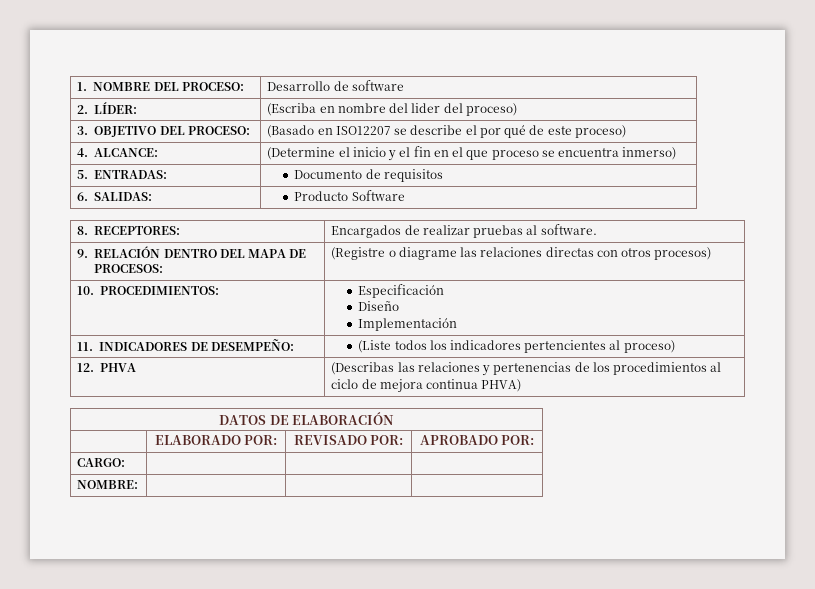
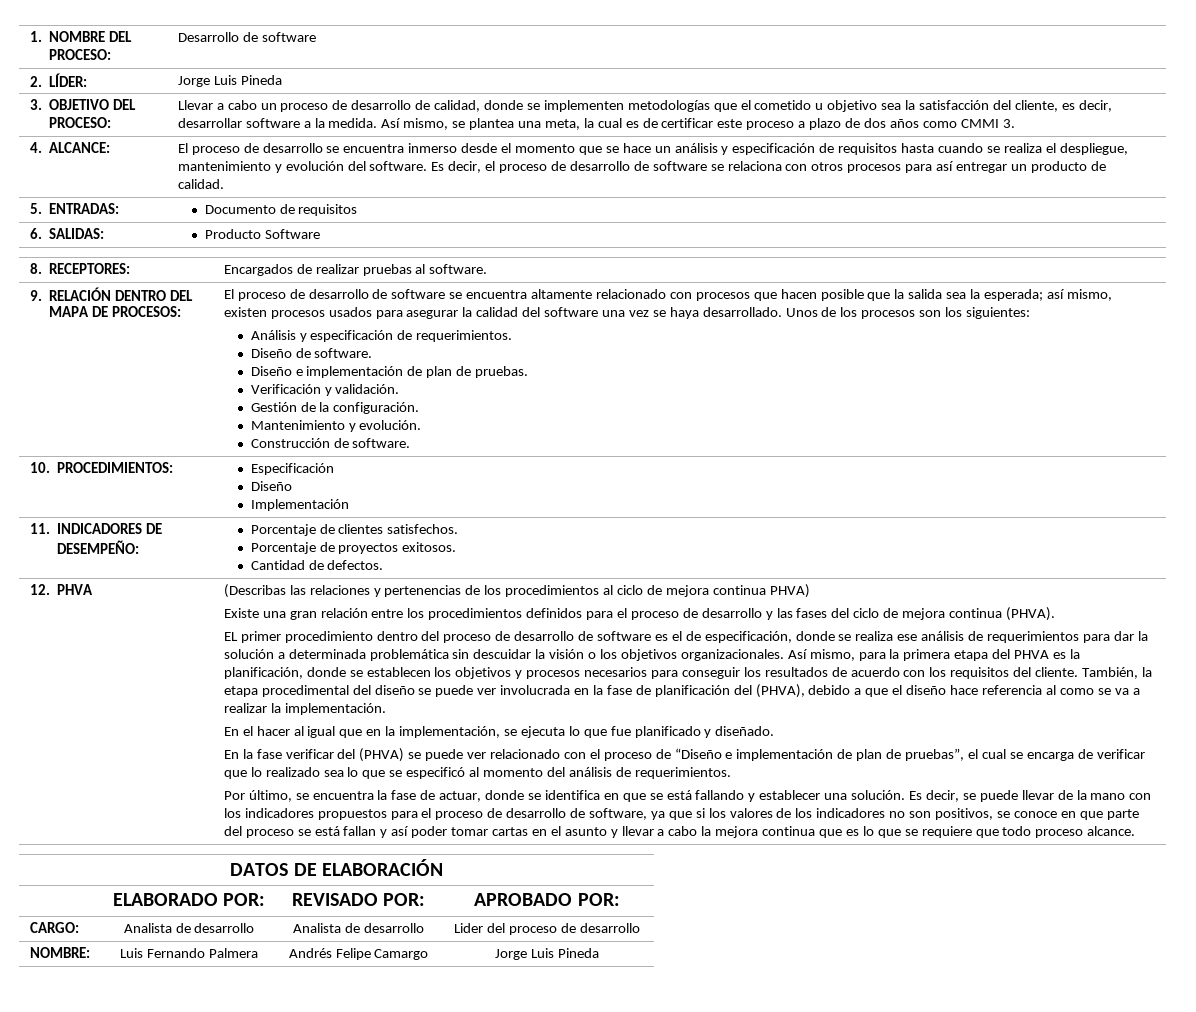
[267,103,517,116] [77,126,250,137] [267,125,626,138] [77,148,159,157] [267,146,677,161] (Escriba en nombre del lider del proceso) // 3. OBJETIVO DEL PROCESO: | (Basado en ISO12207 se describe el por qué de este proceso) // 4. ALCANCE: | (Determine el inicio y el fin en el que proceso se encuentra inmerso) -> [177,75,282,87] [29,99,136,110] [49,117,112,128] [177,100,1112,112] [177,118,1015,130] [29,142,111,153] [177,143,1128,155] [177,161,1106,173] [177,179,224,189] Jorge Luis Pineda // 3. OBJETIVO DEL PROCESO: | Llevar a cabo un proceso de desarrollo de calidad, donde se implementen metodologías que el cometido u objetivo sea la satisfacción del cliente, es decir, desarrollar software a la medida. Así mismo, se plantea una meta, la cual es de certificar este proceso a plazo de dos años como CMMI 3. // 4. ALCANCE: | El proceso de desarrollo se encuentra inmerso desde el momento que se hace un análisis y especificación de requisitos hasta cuando se realiza el despliegue, mantenimiento y evolución del software. Es decir, el proceso de desarrollo de software se relaciona con otros procesos para así entregar un producto de calidad.
[331,247,712,260] (Registre o diagrame las relaciones directas con otros procesos) -> [223,289,1112,301] [223,307,1031,319] [250,330,513,342] [250,348,373,358] [250,366,529,378] [250,384,400,396] [250,402,420,414] [250,420,422,432] [250,438,411,448] El proceso de desarrollo de software se encuentra altamente relacionado con procesos que hacen posible que la salida sea la esperada; así mismo, existen procesos usados para asegurar la calidad del software una vez se haya desarrollado. Unos de los procesos son los siguientes: // Análisis y especificación de requerimientos. // Diseño de software. // Diseño e implementación de plan de pruebas. // Verificación y validación. // Gestión de la configuración. // Mantenimiento y evolución. // Construcción de software.
[358,340,675,353] (Liste todos los indicadores pertencientes al proceso) -> [250,524,459,536] [250,542,457,554] [250,560,384,570] Porcentaje de clientes satisfechos. // Porcentaje de proyectos exitosos. // Cantidad de defectos.
(522, 385) none -> [223,607,1055,621] [223,631,1148,643] [223,649,1080,661] [223,667,1152,679] [223,684,1140,698] [223,703,386,715] [223,726,775,738] [223,748,1145,762] [223,767,731,779] [223,790,1152,802] [223,808,1139,820] [223,826,1136,838] // Existe una gran relación entre los procedimientos definidos para el proceso de desarrollo y las fases del ciclo de mejora continua (PHVA). // EL primer procedimiento dentro del proceso de desarrollo de software es el de especificación, donde se realiza ese análisis de requerimientos para dar la solución a determinada problemática sin descuidar la visión o los objetivos organizacionales. Así mismo, para la primera etapa del PHVA es la planificación, donde se establecen los objetivos y procesos necesarios para conseguir los resultados de acuerdo con los requisitos del cliente. También, la etapa procedimental del diseño se puede ver involucrada en la fase de planificación del (PHVA), debido a que el diseño hace referencia al como se va a realizar la implementación. // En el hacer al igual que en la implementación, se ejecuta lo que fue planificado y diseñado. // En la fase verificar del (PHVA) se puede ver relacionado con el proceso de “Diseño e implementación de plan de pruebas”, el cual se encarga de verificar que lo realizado sea lo que se especificó al momento del análisis de requerimientos. // Por último, se encuentra la fase de actuar, donde se identifica en que se está fallando y establecer una solución. Es decir, se puede llevar de la mano con los indicadores propuestos para el proceso de desarrollo de software, ya que si los valores de los indicadores no son positivos, se conoce en que parte del proceso se está fallan y así poder tomar cartas en el asunto y llevar a cabo la mejora continua que es lo que se requiere que todo proceso alcance.
[77,480,139,489] | | // NOMBRE: | | | -> [123,923,255,933] [293,923,424,933] [454,923,640,935] [29,947,90,958] [120,948,258,958] [288,948,429,960] [495,948,599,960] Analista de desarrollo | Analista de desarrollo | Lider del proceso de desarrollo // NOMBRE: | Luis Fernando Palmera | Andrés Felipe Camargo | Jorge Luis Pineda

